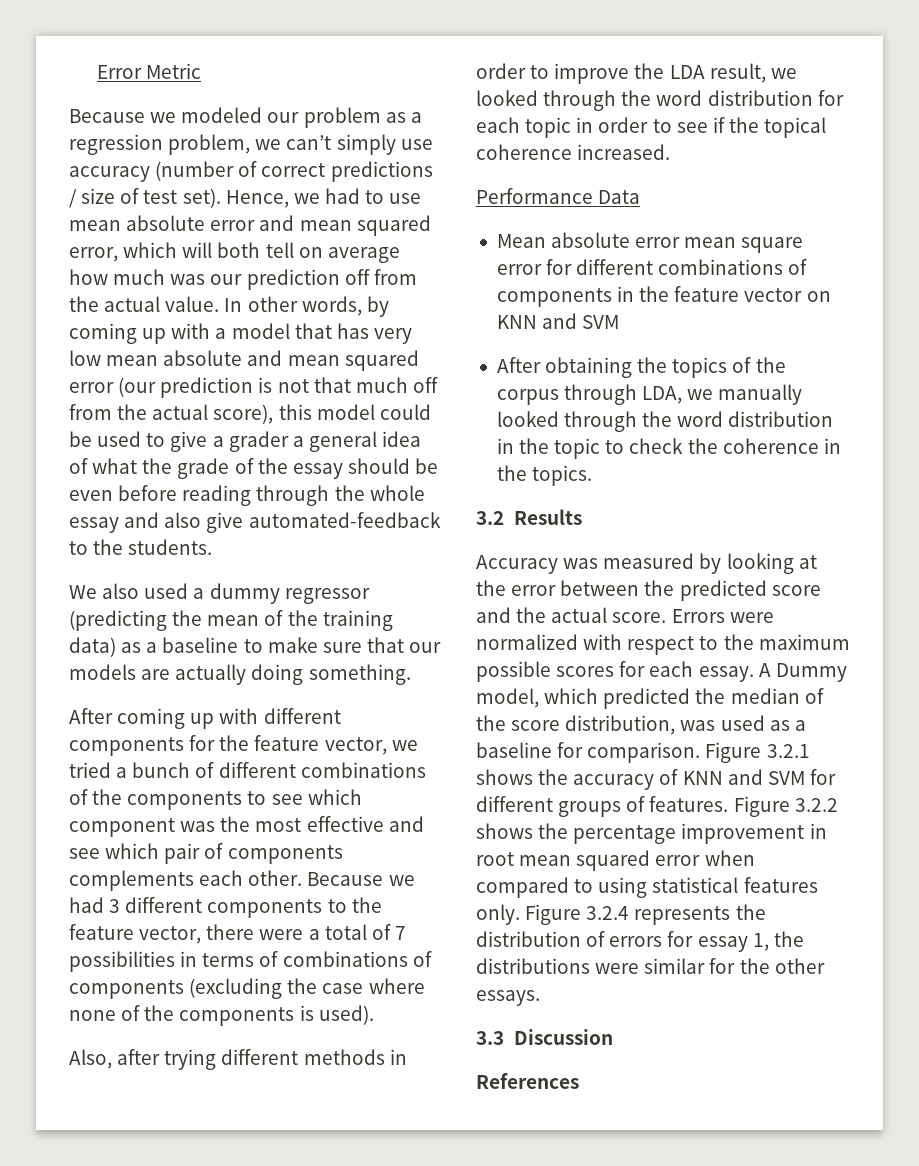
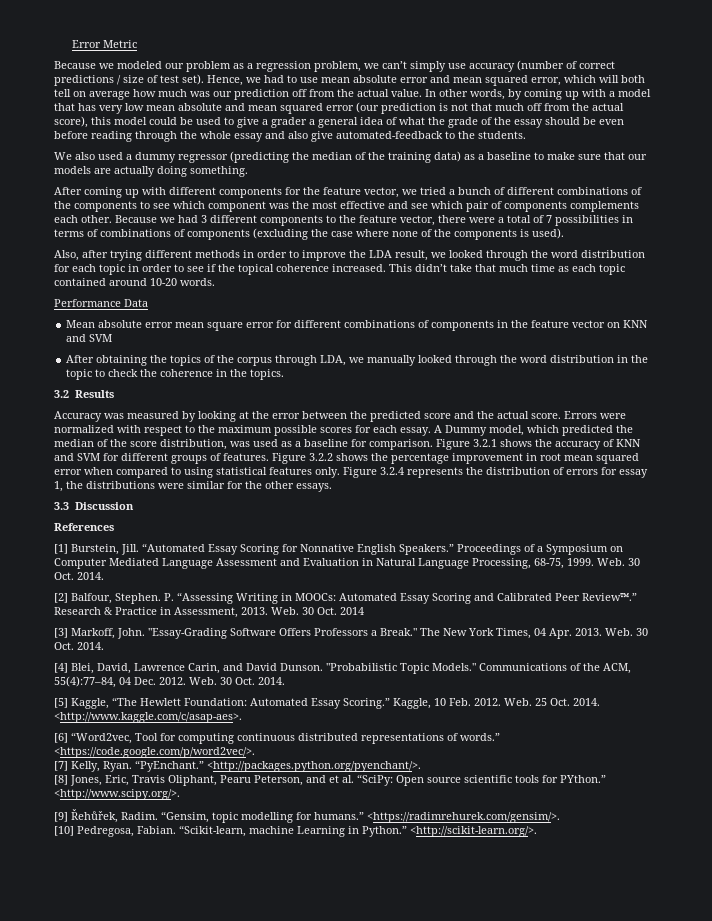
[207,615,260,626] mean -> [312,152,352,160] median
(671, 152) none -> [389,264,625,275] [54,278,215,286] This didn’t take that much time as each topic contained around 10-20 words.
(579, 1081) none -> [54,543,623,555] [54,558,640,569] [54,572,104,580] [54,592,637,604] [54,607,364,618] [54,628,648,639] [54,642,104,650] [54,663,631,674] [54,676,285,688] [54,697,600,709] [54,712,242,723] [54,732,500,744] [54,747,255,758] [54,760,421,772] [54,774,606,786] [54,789,180,800] [54,809,560,823] [54,825,537,837] // [1] Burstein, Jill. “Automated Essay Scoring for Nonnative English Speakers.” Proceedings of a Symposium on Computer Mediated Language Assessment and Evaluation in Natural Language Processing, 68-75, 1999. Web. 30 Oct. 2014. // [2] Balfour, Stephen. P. “Assessing Writing in MOOCs: Automated Essay Scoring and Calibrated Peer Review™.” Research & Practice in Assessment, 2013. Web. 30 Oct. 2014 // [3] Markoff, John. "Essay-Grading Software Offers Professors a Break." The New York Times, 04 Apr. 2013. Web. 30 Oct. 2014. // [4] Blei, David, Lawrence Carin, and David Dunson. "Probabilistic Topic Models." Communications of the ACM, 55(4):77–84, 04 Dec. 2012. Web. 30 Oct. 2014. // [5] Kaggle, “The Hewlett Foundation: Automated Essay Scoring.” Kaggle, 10 Feb. 2012. Web. 25 Oct. 2014. <http://www.kaggle.com/c/asap-aes>. // [6] “Word2vec, Tool for computing continuous distributed representations of words.” <https://code.google.com/p/word2vec/>. // [7] Kelly, Ryan. “PyEnchant.” <http://packages.python.org/pyenchant/>. // [8] Jones, Eric, Travis Oliphant, Pearu Peterson, and et al. “SciPy: Open source scientific tools for PYthon.” <http://www.scipy.org/>. // [9] Řehůřek, Radim. “Gensim, topic modelling for humans.” <https://radimrehurek.com/gensim/>. // [10] Pedregosa, Fabian. “Scikit-learn, machine Learning in Python.” <http://scikit-learn.org/>.

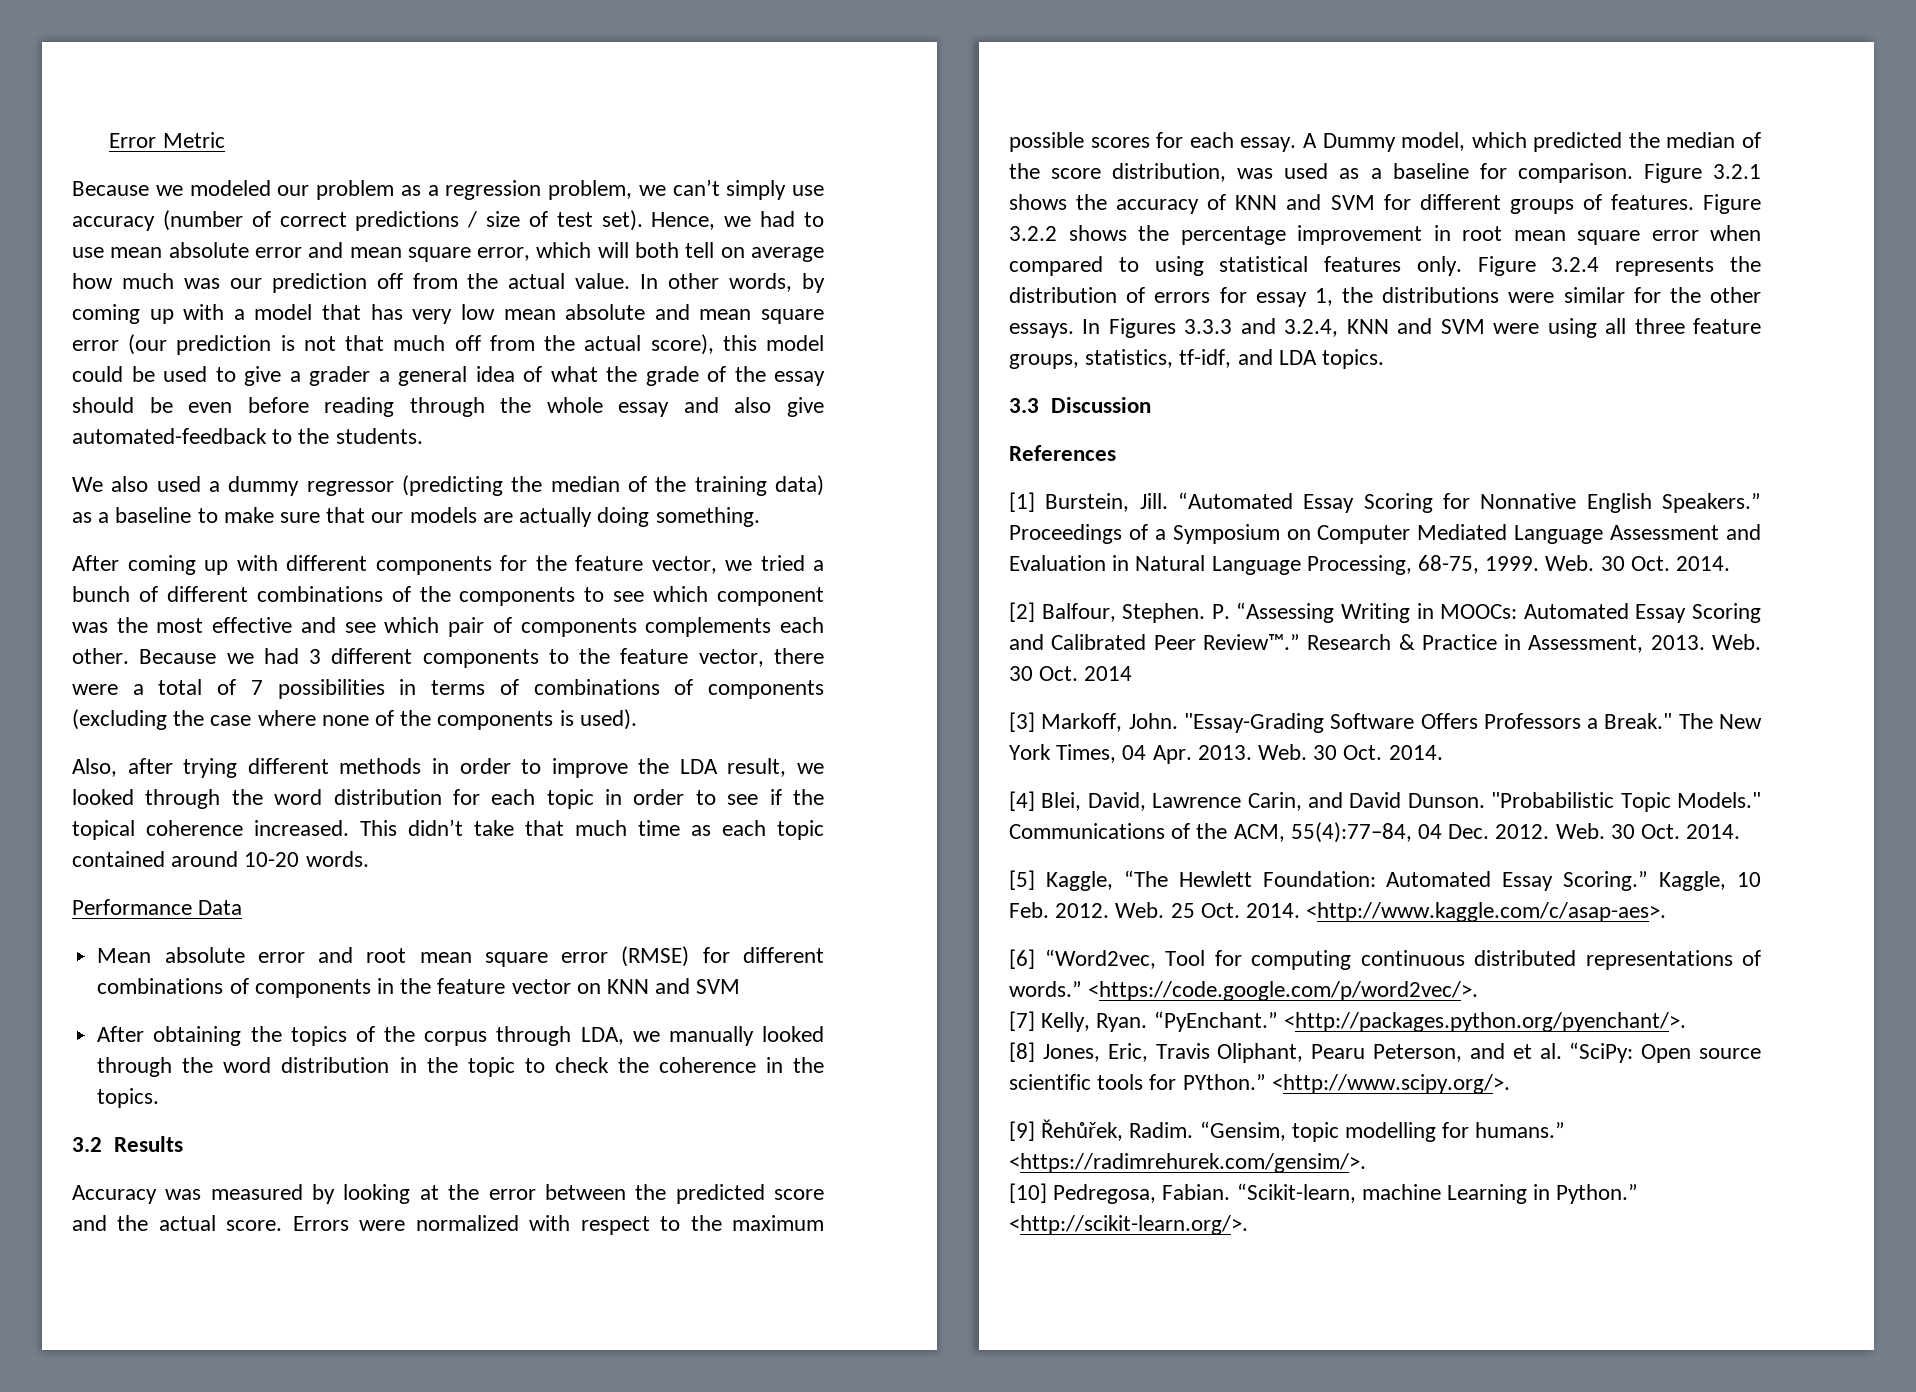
[485,75,528,86] squared -> [407,247,471,262] square
[280,103,323,114] squared -> [761,309,825,324] square
[175,322,275,331] mean square error -> [318,946,690,967] and root mean square error (RMSE)
[596,453,639,464] squared -> [1577,230,1640,245] square
(332, 487) none -> [1082,318,1761,338] [1009,349,1385,369] In Figures 3.3.3 and 3.2.4, KNN and SVM were using all three feature groups, statistics, tf-idf, and LDA topics.

